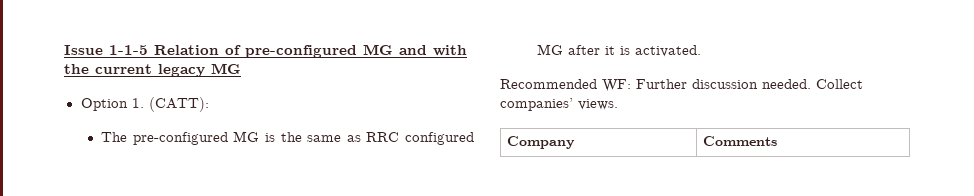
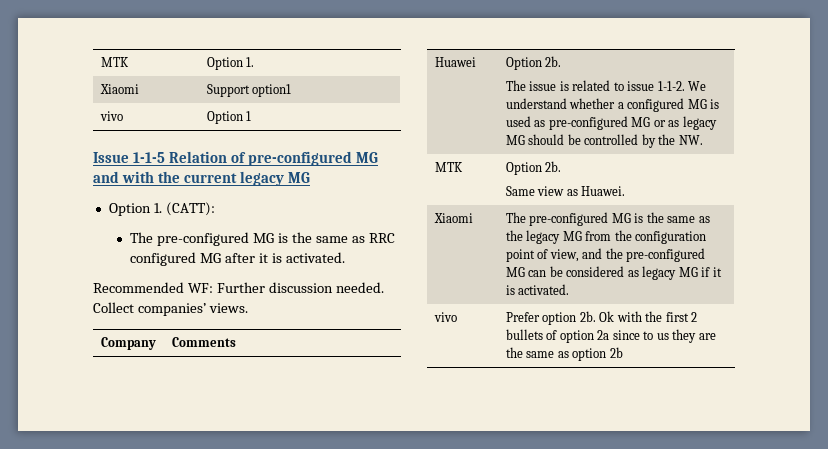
(64, 50) none -> [100,57,129,67] [206,57,255,70] [99,84,139,94] [206,84,292,97] [99,111,123,121] [206,111,252,124] MTK | Option 1. // Xiaomi | Support option1 // vivo | Option 1 //
(777, 141) none -> [434,57,476,67] [505,56,562,70] [505,80,707,91] [505,98,720,112] [505,116,717,130] [505,134,703,148] [434,162,463,172] [505,161,562,175] [505,186,626,196] [433,213,473,223] [505,212,710,226] [505,230,707,244] [505,248,706,262] [505,266,722,280] [505,284,570,295] [433,312,457,322] [505,311,698,325] [505,329,716,343] [505,347,623,361] // Huawei | Option 2b. // The issue is related to issue 1-1-2. We understand whether a configured MG is used as pre-configured MG or as legacy MG should be controlled by the NW. // MTK | Option 2b. // Same view as Huawei. // Xiaomi | The pre-configured MG is the same as the legacy MG from the configuration point of view, and the pre-configured MG can be considered as legacy MG if it is activated. // vivo | Prefer option 2b. Ok with the first 2 bullets of option 2a since to us they are the same as option 2b

